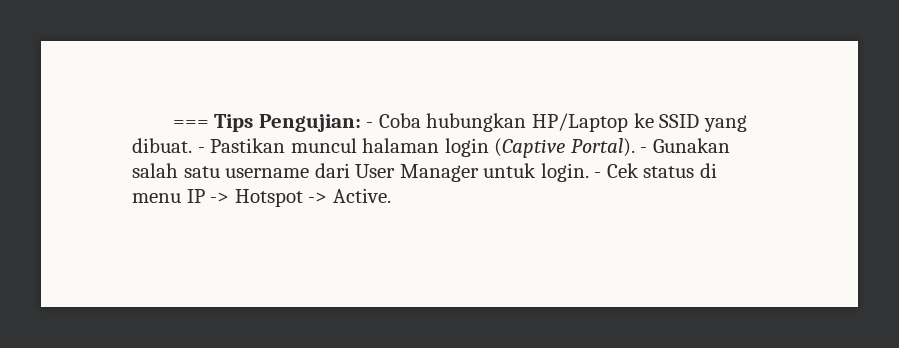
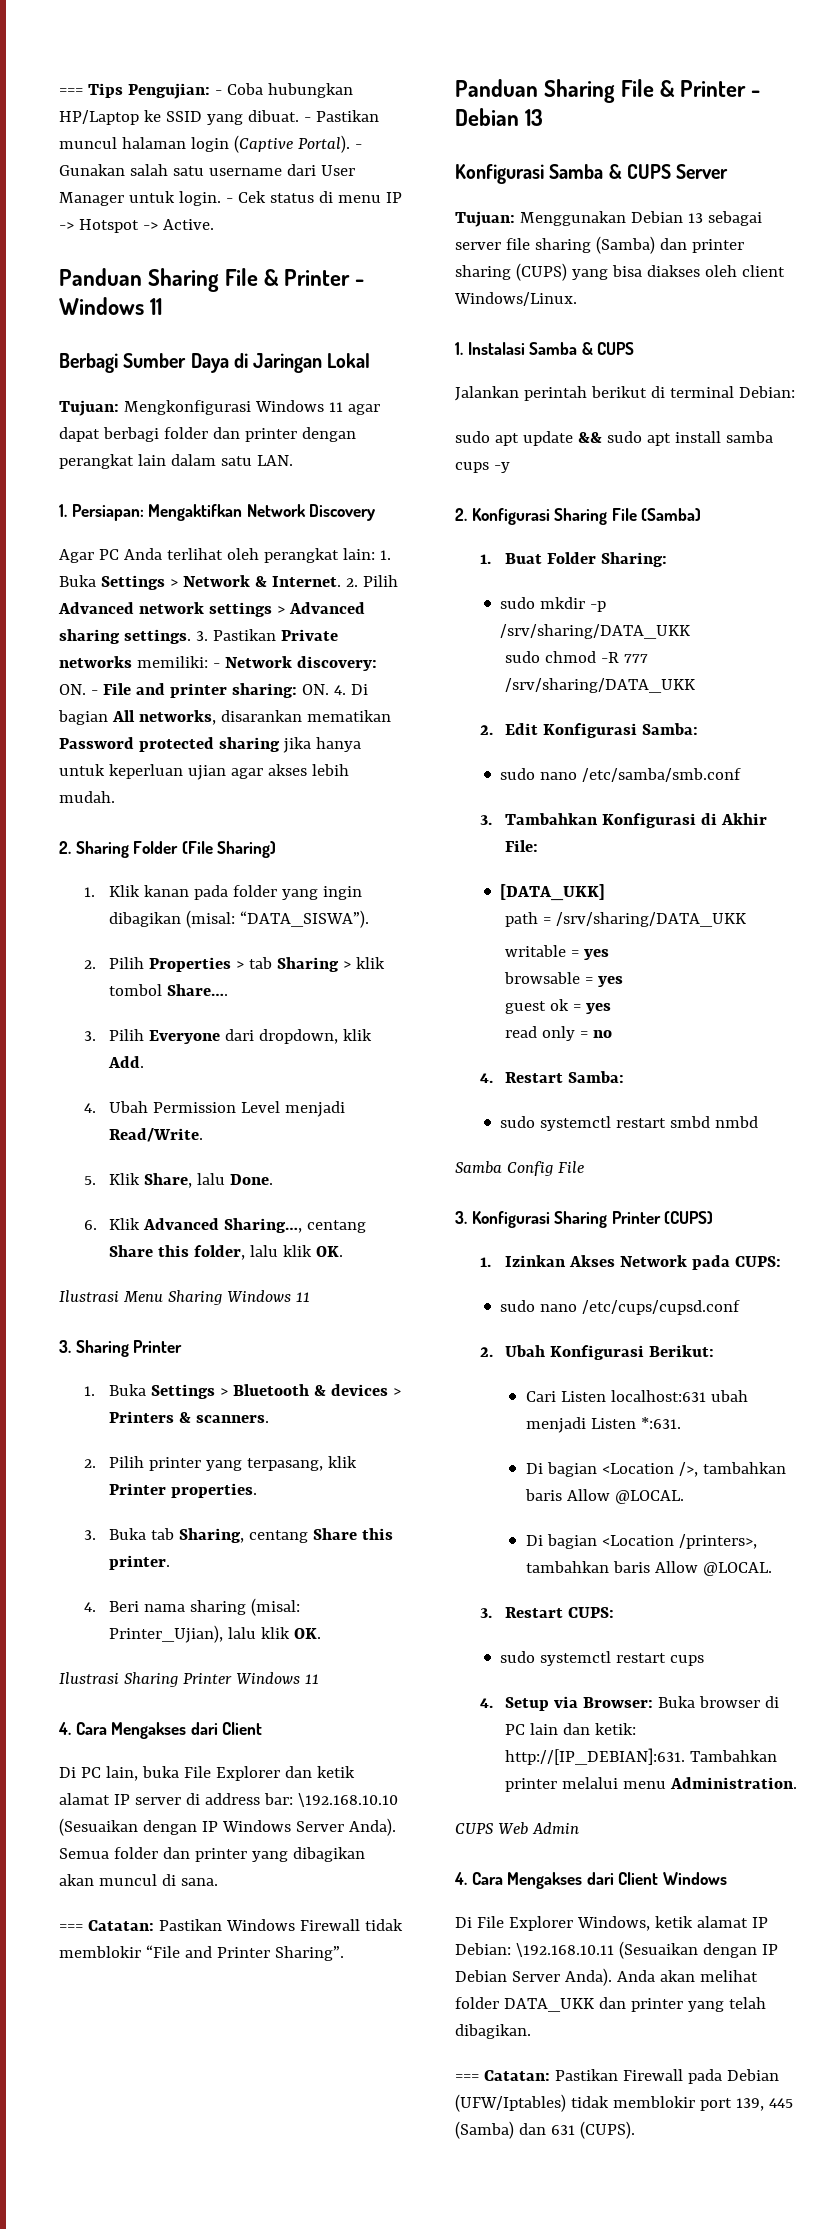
(391, 195) none -> [59,268,365,292] [59,297,163,315] [59,353,371,373] [59,400,380,416] [59,427,356,442] [59,454,293,469] [59,504,376,521] [59,548,391,563] [59,575,398,590] [58,602,365,617] [59,629,338,644] [59,656,377,671] [59,683,368,698] [58,710,391,725] [59,737,361,753] [59,764,349,780] [59,791,115,803] [59,841,277,858] [84,885,363,900] [109,910,370,928] [84,957,386,972] [109,984,229,996] [84,1029,373,1044] [108,1056,145,1068] [84,1101,346,1117] [109,1128,204,1142] [84,1173,274,1188] [84,1218,367,1233] [109,1245,344,1260] [59,1290,310,1305] [59,1340,183,1357] [84,1384,402,1399] [109,1411,270,1423] [84,1456,358,1471] [109,1483,258,1498] [84,1528,394,1543] [109,1555,171,1570] [84,1598,301,1616] [109,1625,322,1643] [59,1672,319,1687] [58,1722,263,1739] [59,1766,355,1781] [59,1793,398,1807] [59,1818,396,1836] [59,1847,365,1862] [59,1874,218,1886] [59,1919,403,1931] [59,1945,344,1961] [455,79,761,103] [455,108,544,126] [455,164,729,184] [455,211,762,227] [455,236,744,254] [455,263,785,281] [454,292,577,306] [455,342,635,355] [455,386,795,401] [455,431,773,446] [455,462,510,473] [455,508,702,525] [480,552,668,567] [500,597,607,612] [500,624,691,639] [505,651,649,663] [505,678,696,693] [480,723,699,738] [500,768,742,782] [480,813,768,828] [505,840,539,852] [500,884,606,901] [505,912,747,927] [505,945,610,960] [504,972,624,987] [505,999,612,1014] [505,1026,613,1041] [480,1071,625,1083] [500,1116,759,1131] [455,1161,584,1176] [455,1211,714,1228] [480,1255,782,1270] [500,1300,741,1315] [480,1345,715,1360] [525,1390,748,1402] [525,1417,681,1433] [525,1462,786,1477] [524,1489,684,1504] [525,1534,757,1549] [525,1561,772,1576] [480,1607,615,1618] [500,1651,705,1666] [480,1696,780,1711] [505,1723,637,1735] [505,1748,778,1765] [505,1777,798,1792] [455,1822,579,1835] [454,1872,727,1889] [455,1916,768,1931] [455,1941,778,1959] [455,1968,758,1986] [455,1997,766,2012] [455,2024,531,2039] [455,2069,779,2084] [455,2094,793,2112] [455,2121,635,2139] // Panduan Sharing File & Printer - Windows 11 // Berbagi Sumber Daya di Jaringan Lokal // Tujuan: Mengkonfigurasi Windows 11 agar dapat berbagi folder dan printer dengan perangkat lain dalam satu LAN. // 1. Persiapan: Mengaktifkan Network Discovery // Agar PC Anda terlihat oleh perangkat lain: 1. Buka Settings > Network & Internet. 2. Pilih Advanced network settings > Advanced sharing settings. 3. Pastikan Private networks memiliki: - Network discovery: ON. - File and printer sharing: ON. 4. Di bagian All networks, disarankan mematikan Password protected sharing jika hanya untuk keperluan ujian agar akses lebih mudah. // 2. Sharing Folder (File Sharing) // 1. Klik kanan pada folder yang ingin dibagikan (misal: “DATA_SISWA”). // 2. Pilih Properties > tab Sharing > klik tombol Share…. // 3. Pilih Everyone dari dropdown, klik Add. // 4. Ubah Permission Level menjadi Read/Write. // 5. Klik Share, lalu Done. // 6. Klik Advanced Sharing…, centang Share this folder, lalu klik OK. // Ilustrasi Menu Sharing Windows 11 // 3. Sharing Printer // 1. Buka Settings > Bluetooth & devices > Printers & scanners. // 2. Pilih printer yang terpasang, klik Printer properties. // 3. Buka tab Sharing, centang Share this printer. // 4. Beri nama sharing (misal: Printer_Ujian), lalu klik OK. // Ilustrasi Sharing Printer Windows 11 // 4. Cara Mengakses dari Client // Di PC lain, buka File Explorer dan ketik alamat IP server di address bar: \192.168.10.10 (Sesuaikan dengan IP Windows Server Anda). Semua folder dan printer yang dibagikan akan muncul di sana. // === Catatan: Pastikan Windows Firewall tidak memblokir “File and Printer Sharing”. // Panduan Sharing File & Printer - Debian 13 // Konfigurasi Samba & CUPS Server // Tujuan: Menggunakan Debian 13 sebagai server file sharing (Samba) dan printer sharing (CUPS) yang bisa diakses oleh client Windows/Linux. // 1. Instalasi Samba & CUPS // Jalankan perintah berikut di terminal Debian: // sudo apt update && sudo apt install samba cups -y // 2. Konfigurasi Sharing File (Samba) // 1. Buat Folder Sharing: // sudo mkdir -p /srv/sharing/DATA_UKK // sudo chmod -R 777 /srv/sharing/DATA_UKK // 2. Edit Konfigurasi Samba: // sudo nano /etc/samba/smb.conf // 3. Tambahkan Konfigurasi di Akhir File: // [DATA_UKK] // path = /srv/sharing/DATA_UKK // writable = yes // browsable = yes // guest ok = yes // read only = no // 4. Restart Samba: // sudo systemctl restart smbd nmbd // Samba Config File // 3. Konfigurasi Sharing Printer (CUPS) // 1. Izinkan Akses Network pada CUPS: // sudo nano /etc/cups/cupsd.conf // 2. Ubah Konfigurasi Berikut: // Cari Listen localhost:631 ubah menjadi Listen *:631. // Di bagian <Location />, tambahkan baris Allow @LOCAL. // Di bagian <Location /printers>, tambahkan baris Allow @LOCAL. // 3. Restart CUPS: // sudo systemctl restart cups // 4. Setup via Browser: Buka browser di PC lain dan ketik: http://[IP_DEBIAN]:631. Tambahkan printer melalui menu Administration. // CUPS Web Admin // 4. Cara Mengakses dari Client Windows // Di File Explorer Windows, ketik alamat IP Debian: \192.168.10.11 (Sesuaikan dengan IP Debian Server Anda). Anda akan melihat folder DATA_UKK dan printer yang telah dibagikan. // === Catatan: Pastikan Firewall pada Debian (UFW/Iptables) tidak memblokir port 139, 445 (Samba) dan 631 (CUPS).

